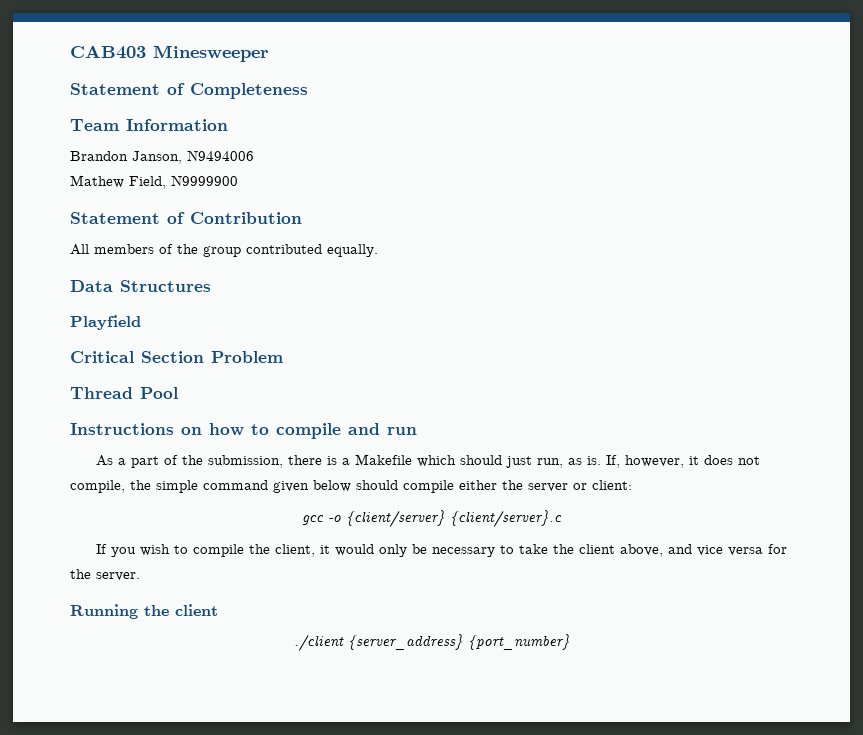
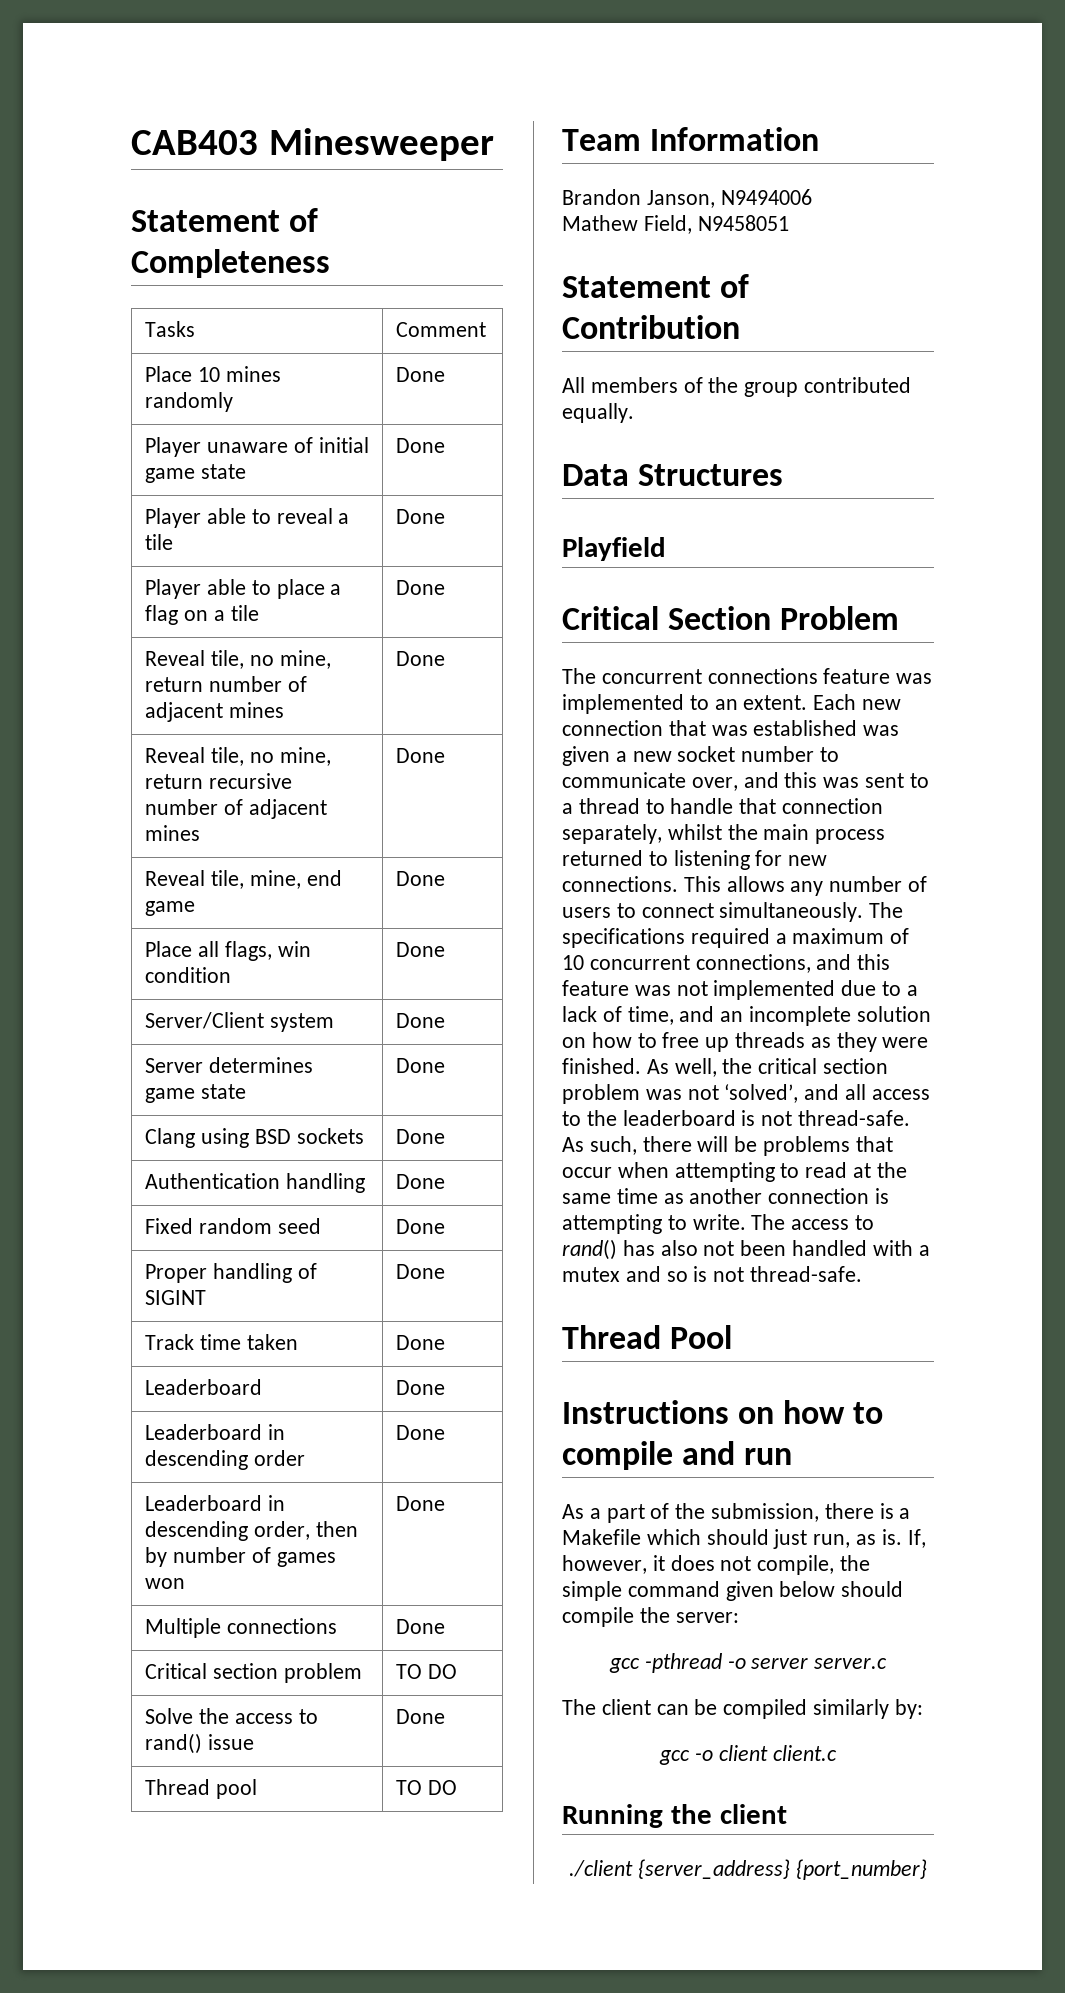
(308, 91) none -> [145,321,196,337] [396,322,487,337] [145,366,281,382] [145,392,234,412] [396,367,446,382] [145,437,369,457] [145,464,247,483] [396,438,446,453] [145,508,350,528] [145,534,174,550] [396,509,446,524] [145,579,342,599] [145,605,259,625] [396,580,446,595] [145,650,331,669] [145,676,307,692] [145,702,285,722] [396,651,446,666] [145,747,331,766] [145,773,293,789] [145,799,327,819] [145,825,201,841] [396,748,446,763] [145,870,342,889] [145,901,196,916] [396,871,446,886] [145,941,311,961] [145,967,232,983] [396,942,446,957] [145,1012,335,1032] [396,1013,446,1028] [145,1057,314,1073] [145,1084,247,1103] [396,1058,446,1073] [145,1128,364,1148] [396,1129,446,1144] [145,1173,366,1193] [396,1174,446,1189] [145,1218,321,1234] [396,1219,446,1234] [145,1263,317,1283] [145,1290,207,1305] [396,1264,446,1279] [145,1334,298,1350] [396,1335,446,1350] [145,1379,263,1395] [396,1380,446,1395] [145,1424,286,1440] [145,1450,306,1470] [396,1425,446,1440] [145,1495,286,1511] [145,1521,358,1541] [145,1547,336,1567] [145,1578,186,1589] [396,1496,446,1511] [145,1618,338,1638] [396,1619,446,1634] [145,1663,362,1683] [396,1664,458,1679] [145,1708,318,1724] [145,1733,255,1754] [396,1709,446,1724] [145,1779,258,1799] [396,1780,458,1795] // Tasks | Comment // Place 10 mines randomly | Done // Player unaware of initial game state | Done // Player able to reveal a tile | Done // Player able to place a flag on a tile | Done // Reveal tile, no mine, return number of adjacent mines | Done // Reveal tile, no mine, return recursive number of adjacent mines | Done // Reveal tile, mine, end game | Done // Place all flags, win condition | Done // Server/Client system | Done // Server determines game state | Done // Clang using BSD sockets | Done // Authentication handling | Done // Fixed random seed | Done // Proper handling of SIGINT | Done // Track time taken | Done // Leaderboard | Done // Leaderboard in descending order | Done // Leaderboard in descending order, then by number of games won | Done // Multiple connections | Done // Critical section problem | TO DO // Solve the access to rand() issue | Done // Thread pool | TO DO
[171,175,238,186] N9999900 -> [697,215,789,231] N9458051
(283, 357) none -> [562,668,933,684] [562,694,902,714] [562,720,900,736] [562,746,840,766] [562,772,929,791] [562,798,884,814] [562,824,886,844] [562,850,828,870] [562,876,928,896] [562,902,904,922] [562,928,910,948] [562,954,891,973] [562,980,918,1000] [562,1006,931,1026] [562,1032,929,1052] [562,1058,889,1077] [562,1084,930,1104] [562,1110,911,1126] [562,1136,893,1156] [562,1162,907,1182] [562,1188,890,1204] [562,1214,875,1234] [562,1239,930,1260] [562,1266,863,1282] // The concurrent connections feature was implemented to an extent. Each new connection that was established was given a new socket number to communicate over, and this was sent to a thread to handle that connection separately, whilst the main process returned to listening for new connections. This allows any number of users to connect simultaneously. The specifications required a maximum of 10 concurrent connections, and this feature was not implemented due to a lack of time, and an incomplete solution on how to free up threads as they were finished. As well, the critical section problem was not ‘solved’, and all access to the leaderboard is not thread-safe. As such, there will be problems that occur when attempting to read at the same time as another connection is attempting to write. The access to rand() has also not been handled with a mutex and so is not thread-safe.
[459,480,632,492] [302,510,562,528] [95,544,787,557] [70,569,140,581] either the server or client: // gcc -o {client/server} {client/server}.c // If you wish to compile the client, it would only be necessary to take the client above, and vice versa for the server. -> [639,1607,739,1623] [608,1653,888,1673] [562,1699,923,1719] [659,1745,837,1765] the server: // gcc -pthread -o server server.c // The client can be compiled similarly by: // gcc -o client client.c

